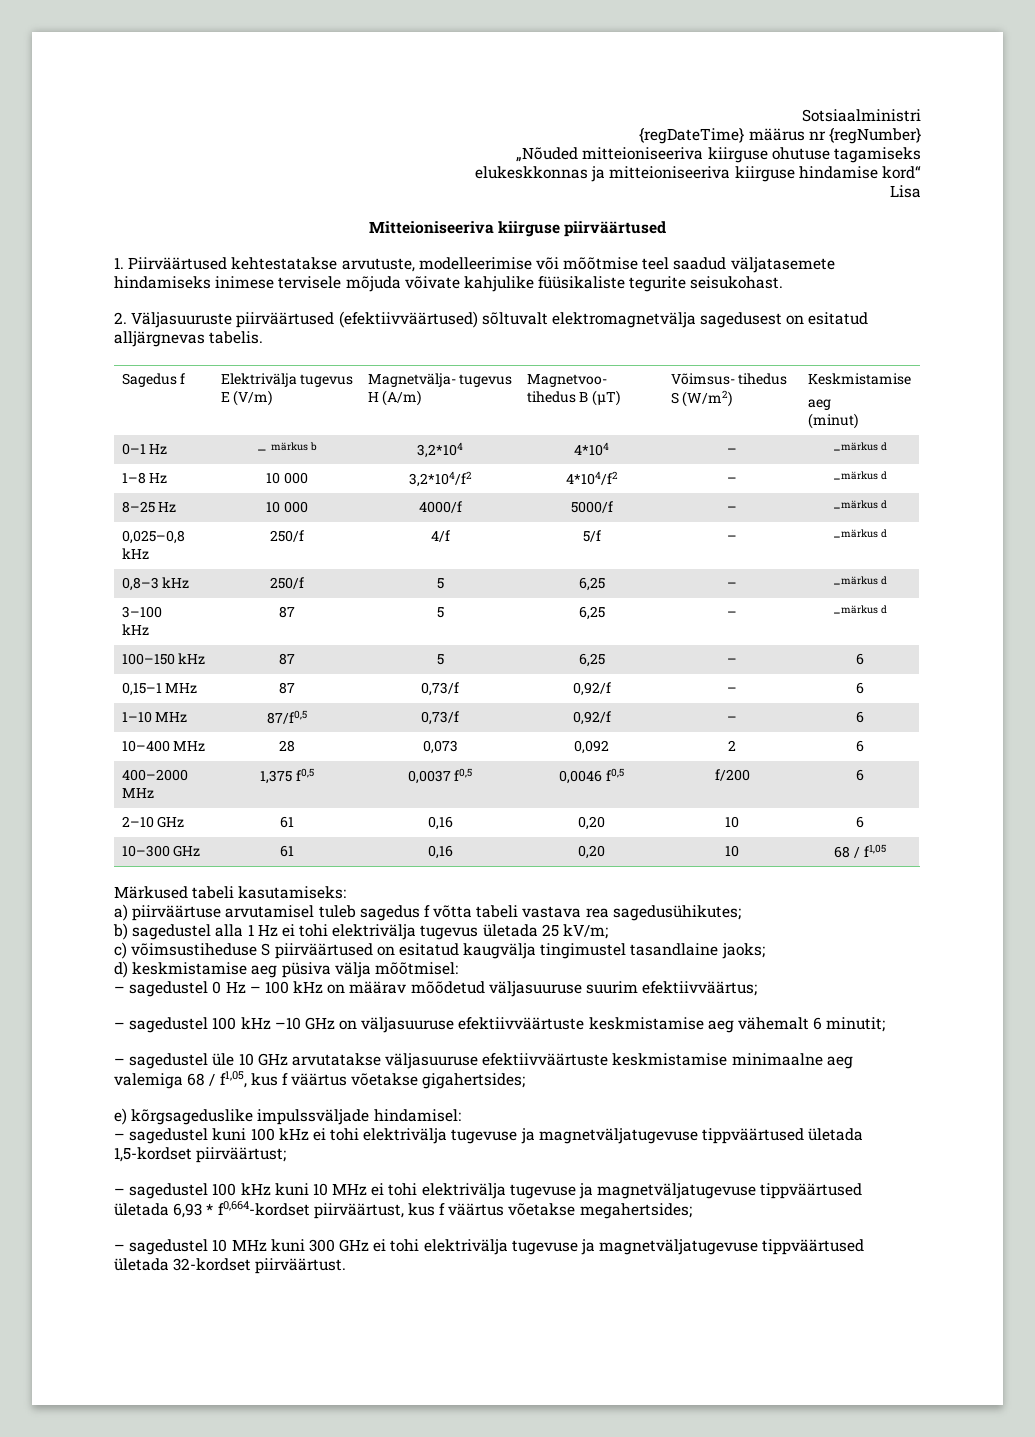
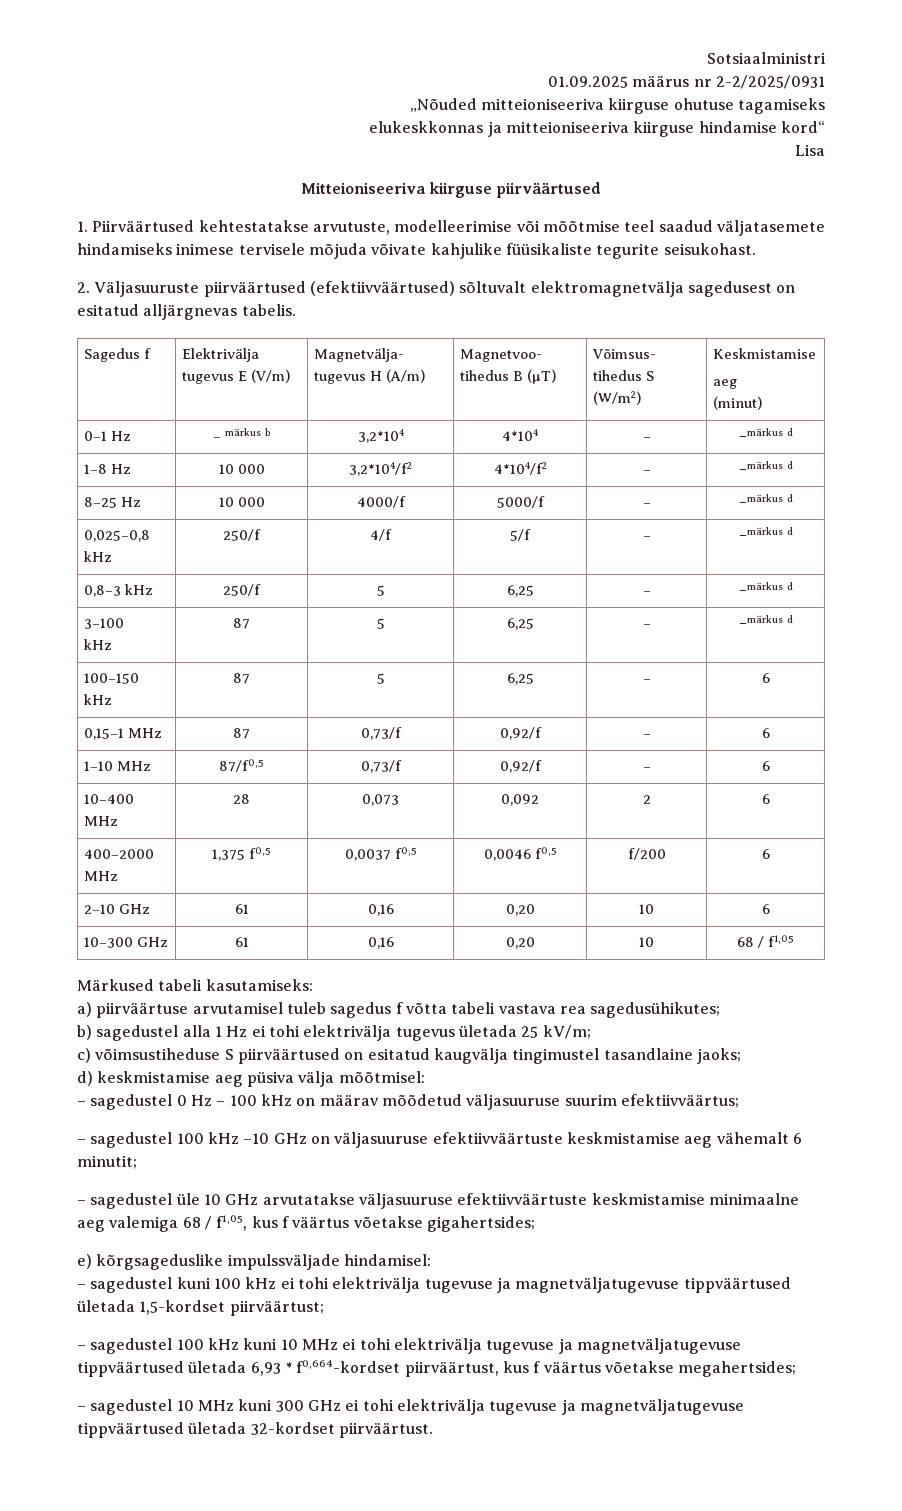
[639,127,745,144] {regDateTime} -> [548,76,629,88] 01.09.2025
[828,127,921,144] {regNumber} -> [716,75,826,89] 2-2/2025/0931

